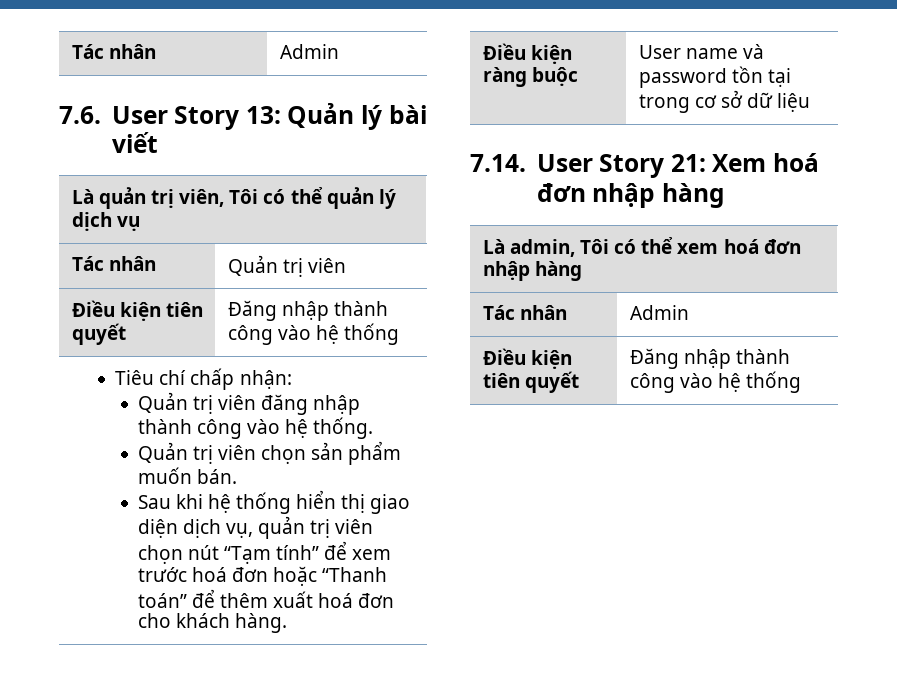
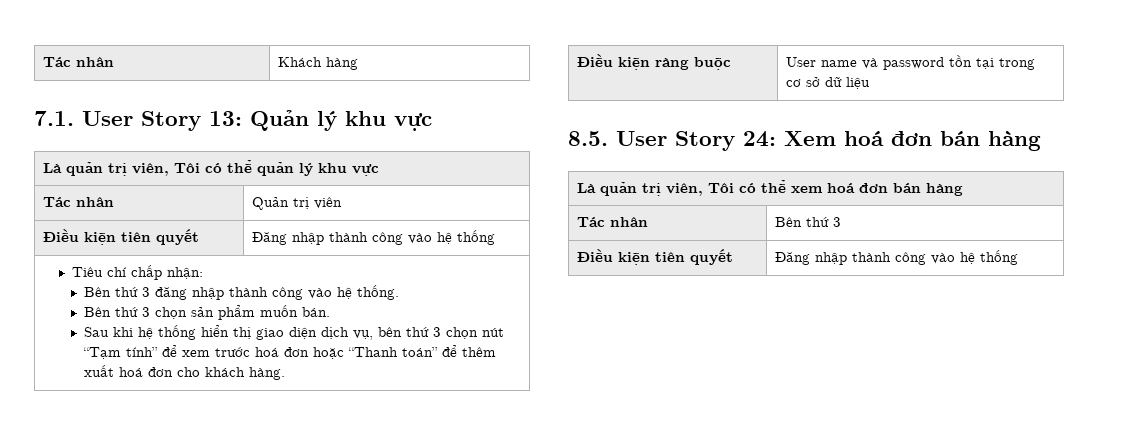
[71,44,156,59] [279,44,339,59] [59,106,101,124] Tác nhân | Admin // 7.6. -> [43,57,115,67] [278,57,359,70] [34,111,74,126] Tác nhân | Khách hàng // 7.1.
[388,105,427,124] [111,132,158,153] bài viết -> [345,111,432,131] khu vực
[71,212,140,231] dịch vụ -> [318,163,380,176] khu vực
[137,392,256,414] Quản trị viên -> [84,287,151,297] Bên thứ 3
[137,442,256,464] Quản trị viên -> [84,307,151,317] Bên thứ 3
[258,516,374,539] quản trị viên -> [378,327,442,337] bên thứ 3
[470,154,706,178] 7.14. User Story 21: -> [568,131,776,151] 8.5. User Story 24:
[592,183,656,208] nhập -> [940,131,980,146] bán
[509,239,575,257] admin, -> [600,182,704,196] quản trị viên,
[482,261,530,281] nhập -> [893,183,922,193] bán
[629,305,689,320] Admin -> [775,217,842,227] Bên thứ 3

